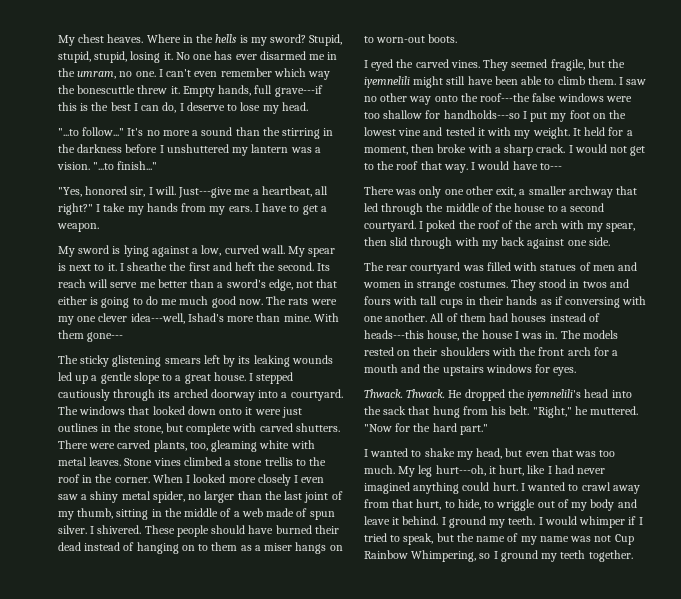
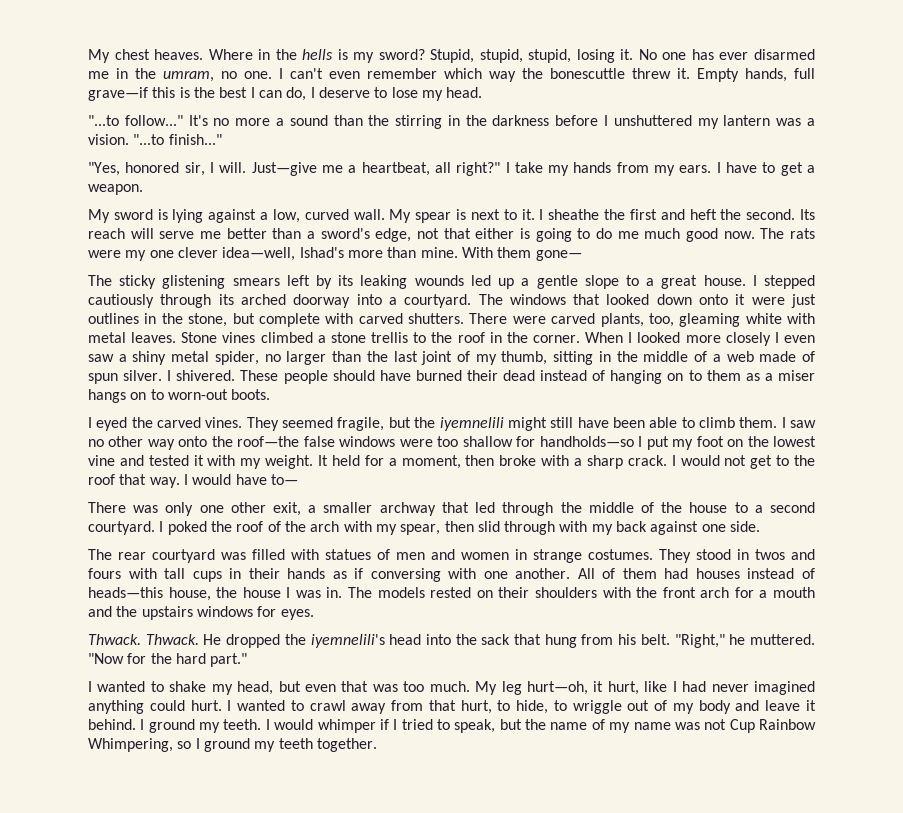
[274,85,323,97] grave---if -> [88,87,148,101] grave—if
[178,187,233,198] Just---give -> [251,162,317,176] Just—give
[130,313,185,324] idea---well, -> [222,247,296,261] idea—well,
[87,332,124,342] gone--- -> [535,250,582,261] gone—
[480,93,531,102] roof---the -> [237,436,300,447] roof—the
[443,110,520,119] handholds---so -> [539,436,634,447] handholds—so
[539,163,562,170] to--- -> [270,474,298,485] to—
[364,330,424,339] heads---this -> [88,587,163,598] heads—this
[435,465,486,476] hurt---oh, -> [527,681,588,695] hurt—oh,

